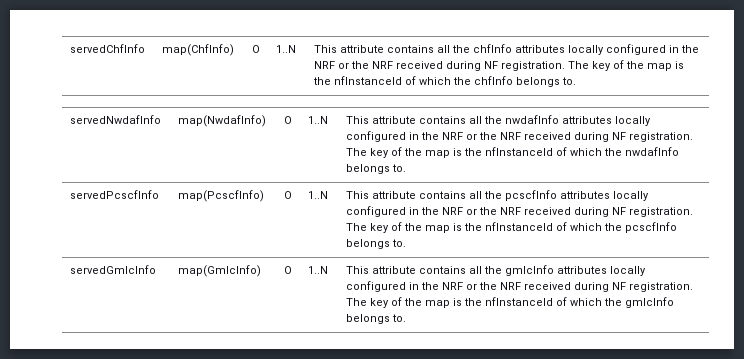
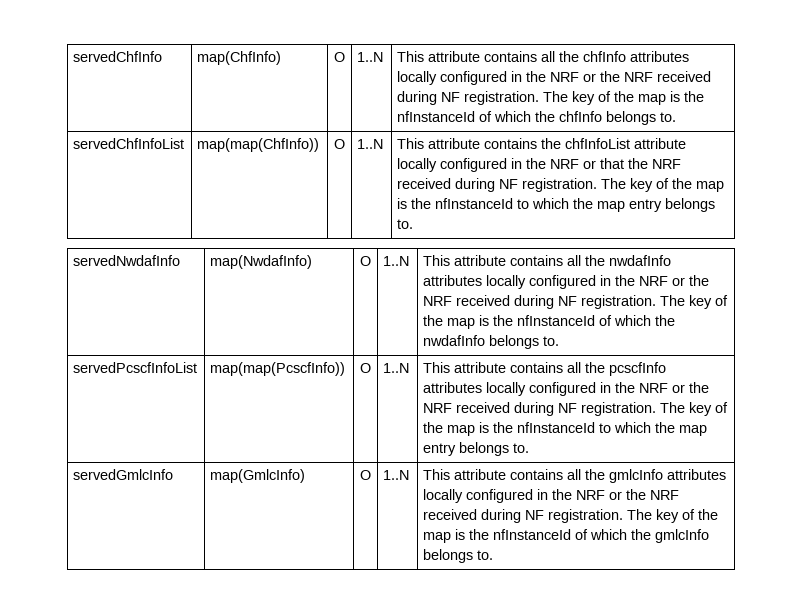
(577, 81) none -> [73,138,185,149] [197,138,320,152] [334,139,345,149] [357,139,384,149] [397,138,687,149] [397,158,682,172] [397,178,725,192] [397,198,716,212] [397,219,414,229] // servedChfInfoList | map(map(ChfInfo)) | O | 1..N | This attribute contains the chfInfoList attribute locally configured in the NRF or that the NRF received during NF registration. The key of the map is the nfInstanceId to which the map entry belongs to.
[70,190,160,199] [178,190,265,202] servedPcscfInfo | map(PcscfInfo) -> [73,362,198,373] [210,362,346,376] servedPcscfInfoList | map(map(PcscfInfo))
[556,222,678,233] of which the pcscfInfo -> [599,422,708,436] [423,443,457,456] to which the map entry

